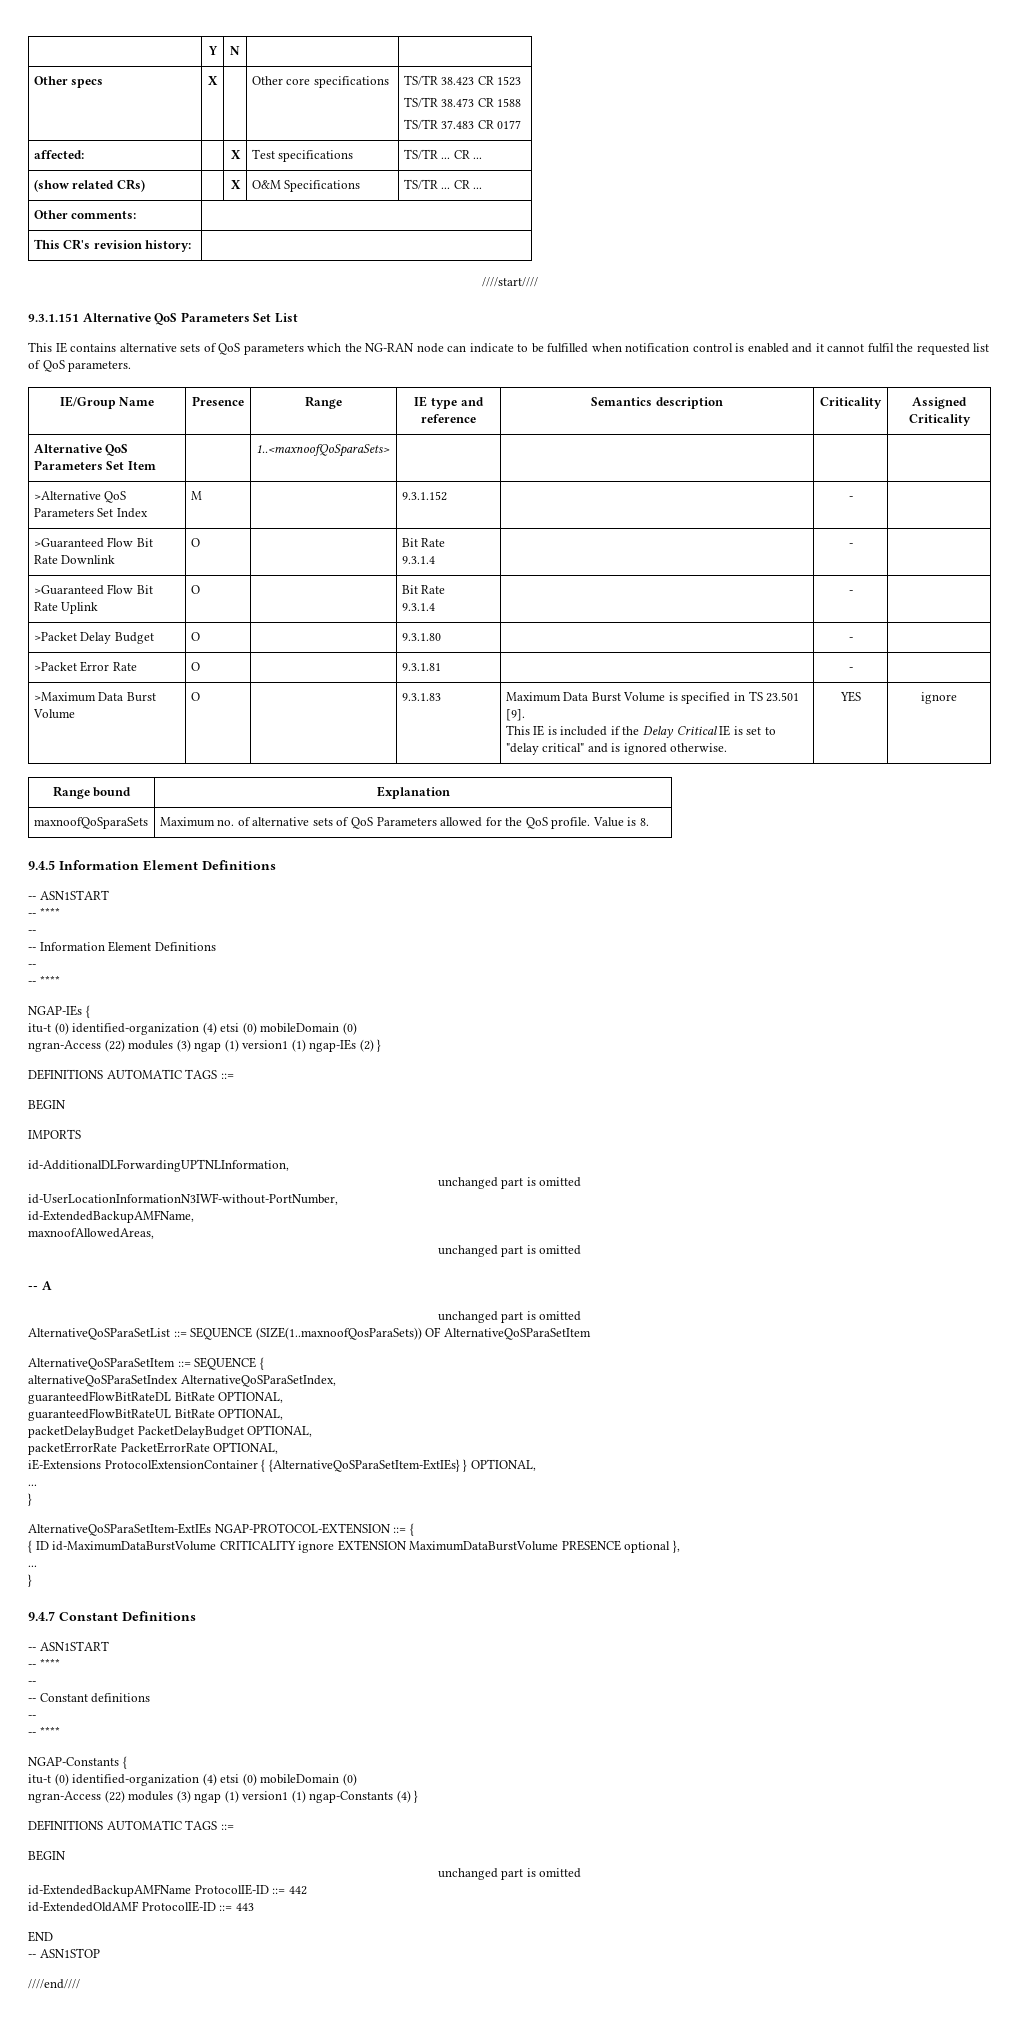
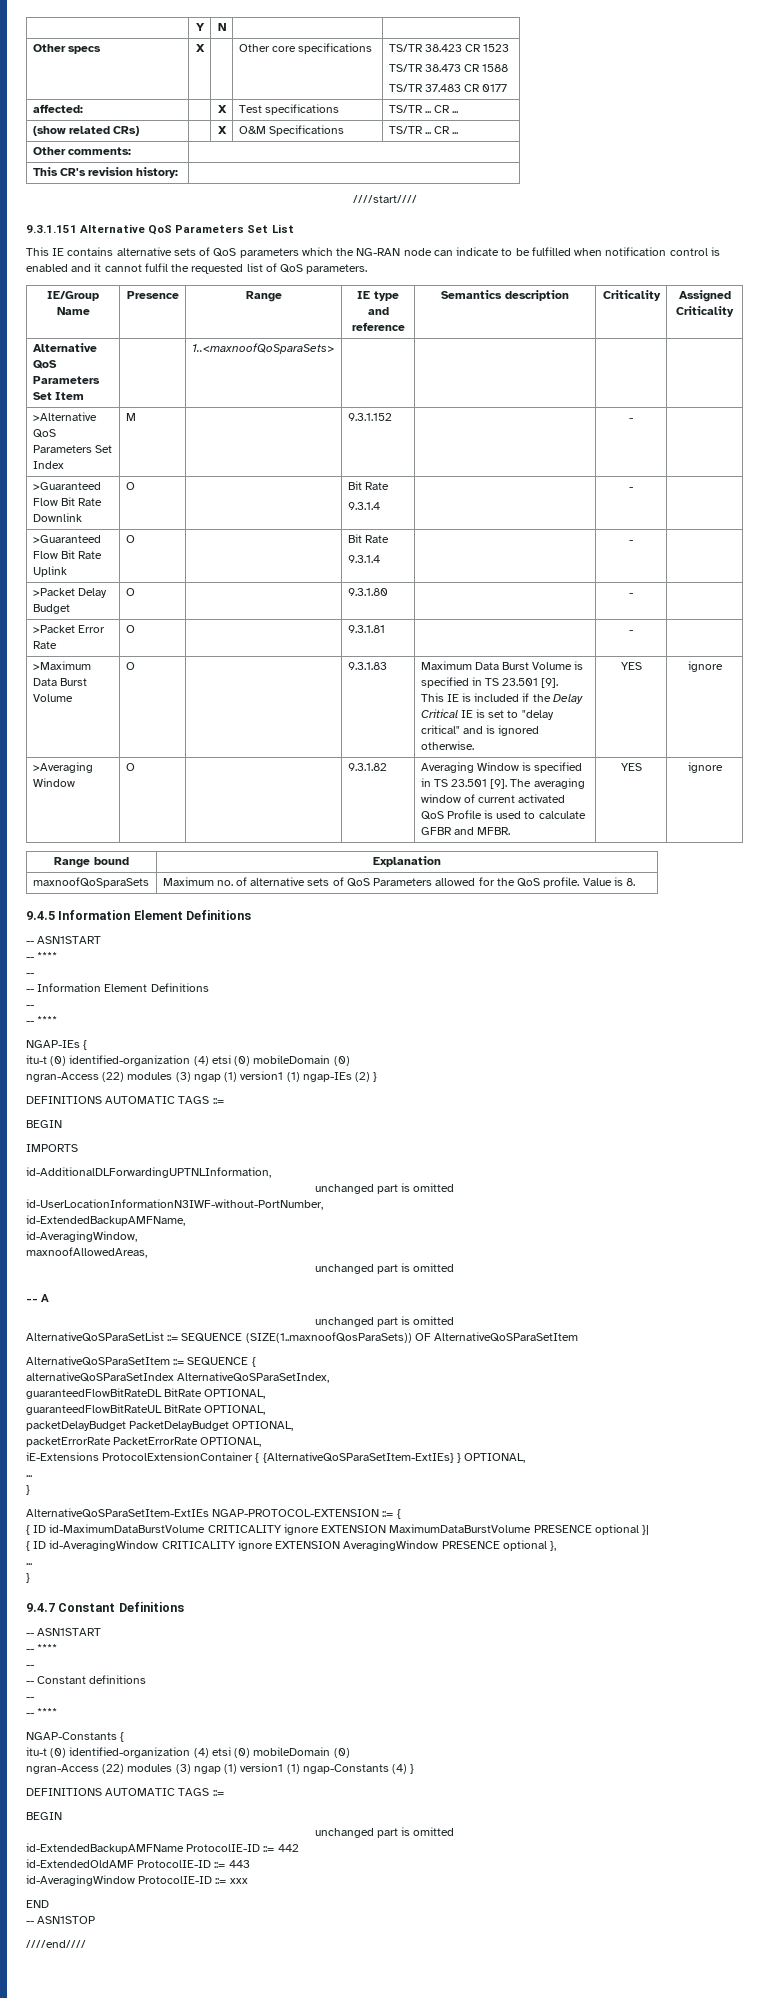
(957, 698) none -> [32,762,93,773] [32,778,75,787] [125,763,135,771] [347,763,387,771] [420,762,583,773] [420,778,585,789] [420,794,566,803] [420,810,586,820] [420,827,511,835] [620,763,642,771] [687,762,723,773] // >Averaging Window | O | | 9.3.1.82 | Averaging Window is specified in TS 23.501 [9]. The averaging window of current activated QoS Profile is used to calculate GFBR and MFBR. | YES | ignore
(194, 1216) none -> [26,1231,137,1242] // id-AveragingWindow,
(671, 1547) none -> [642,1525,650,1535] [26,1540,547,1551] }| // { ID id-AveragingWindow CRITICALITY ignore EXTENSION AveragingWindow PRESENCE optional
(254, 1907) none -> [26,1875,248,1886] // id-AveragingWindow ProtocolIE-ID ::= xxx

